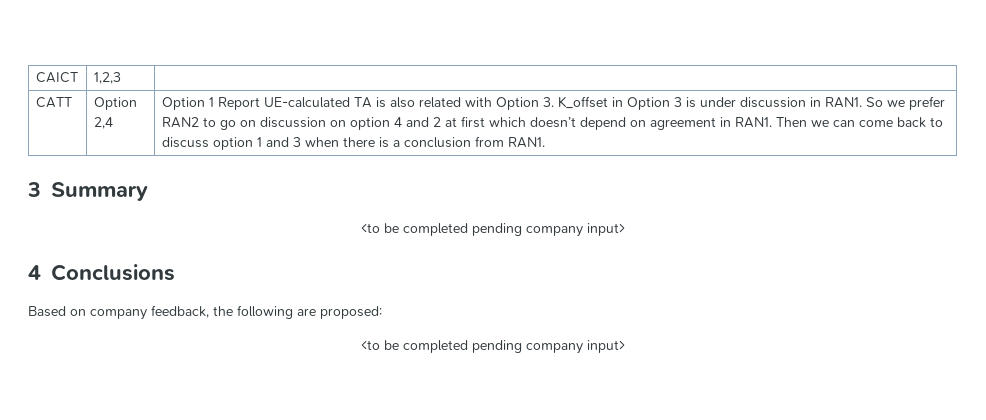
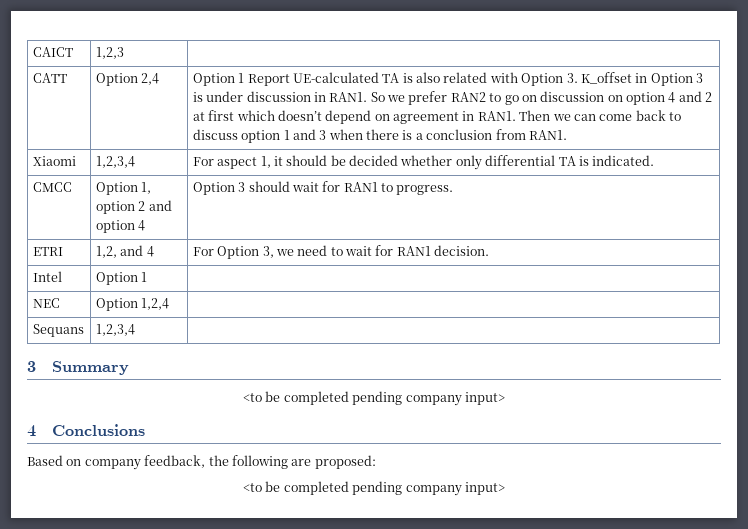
(545, 142) none -> [32,156,76,166] [95,156,135,168] [192,155,655,170] [32,182,72,192] [95,182,152,195] [95,200,172,214] [95,220,146,233] [192,181,454,195] [32,247,63,256] [95,245,154,258] [192,245,490,259] [32,271,62,282] [95,272,148,285] [32,298,60,308] [95,298,170,311] [32,324,84,337] [95,324,135,336] // Xiaomi | 1,2,3,4 | For aspect 1, it should be decided whether only differential TA is indicated. // CMCC | Option 1, option 2 and option 4 | Option 3 should wait for RAN1 to progress. // ETRI | 1,2, and 4 | For Option 3, we need to wait for RAN1 decision. // Intel | Option 1 | // NEC | Option 1,2,4 | // Sequans | 1,2,3,4 |

